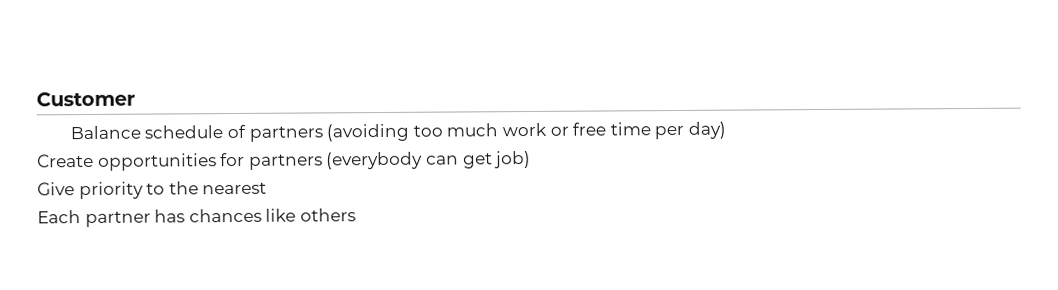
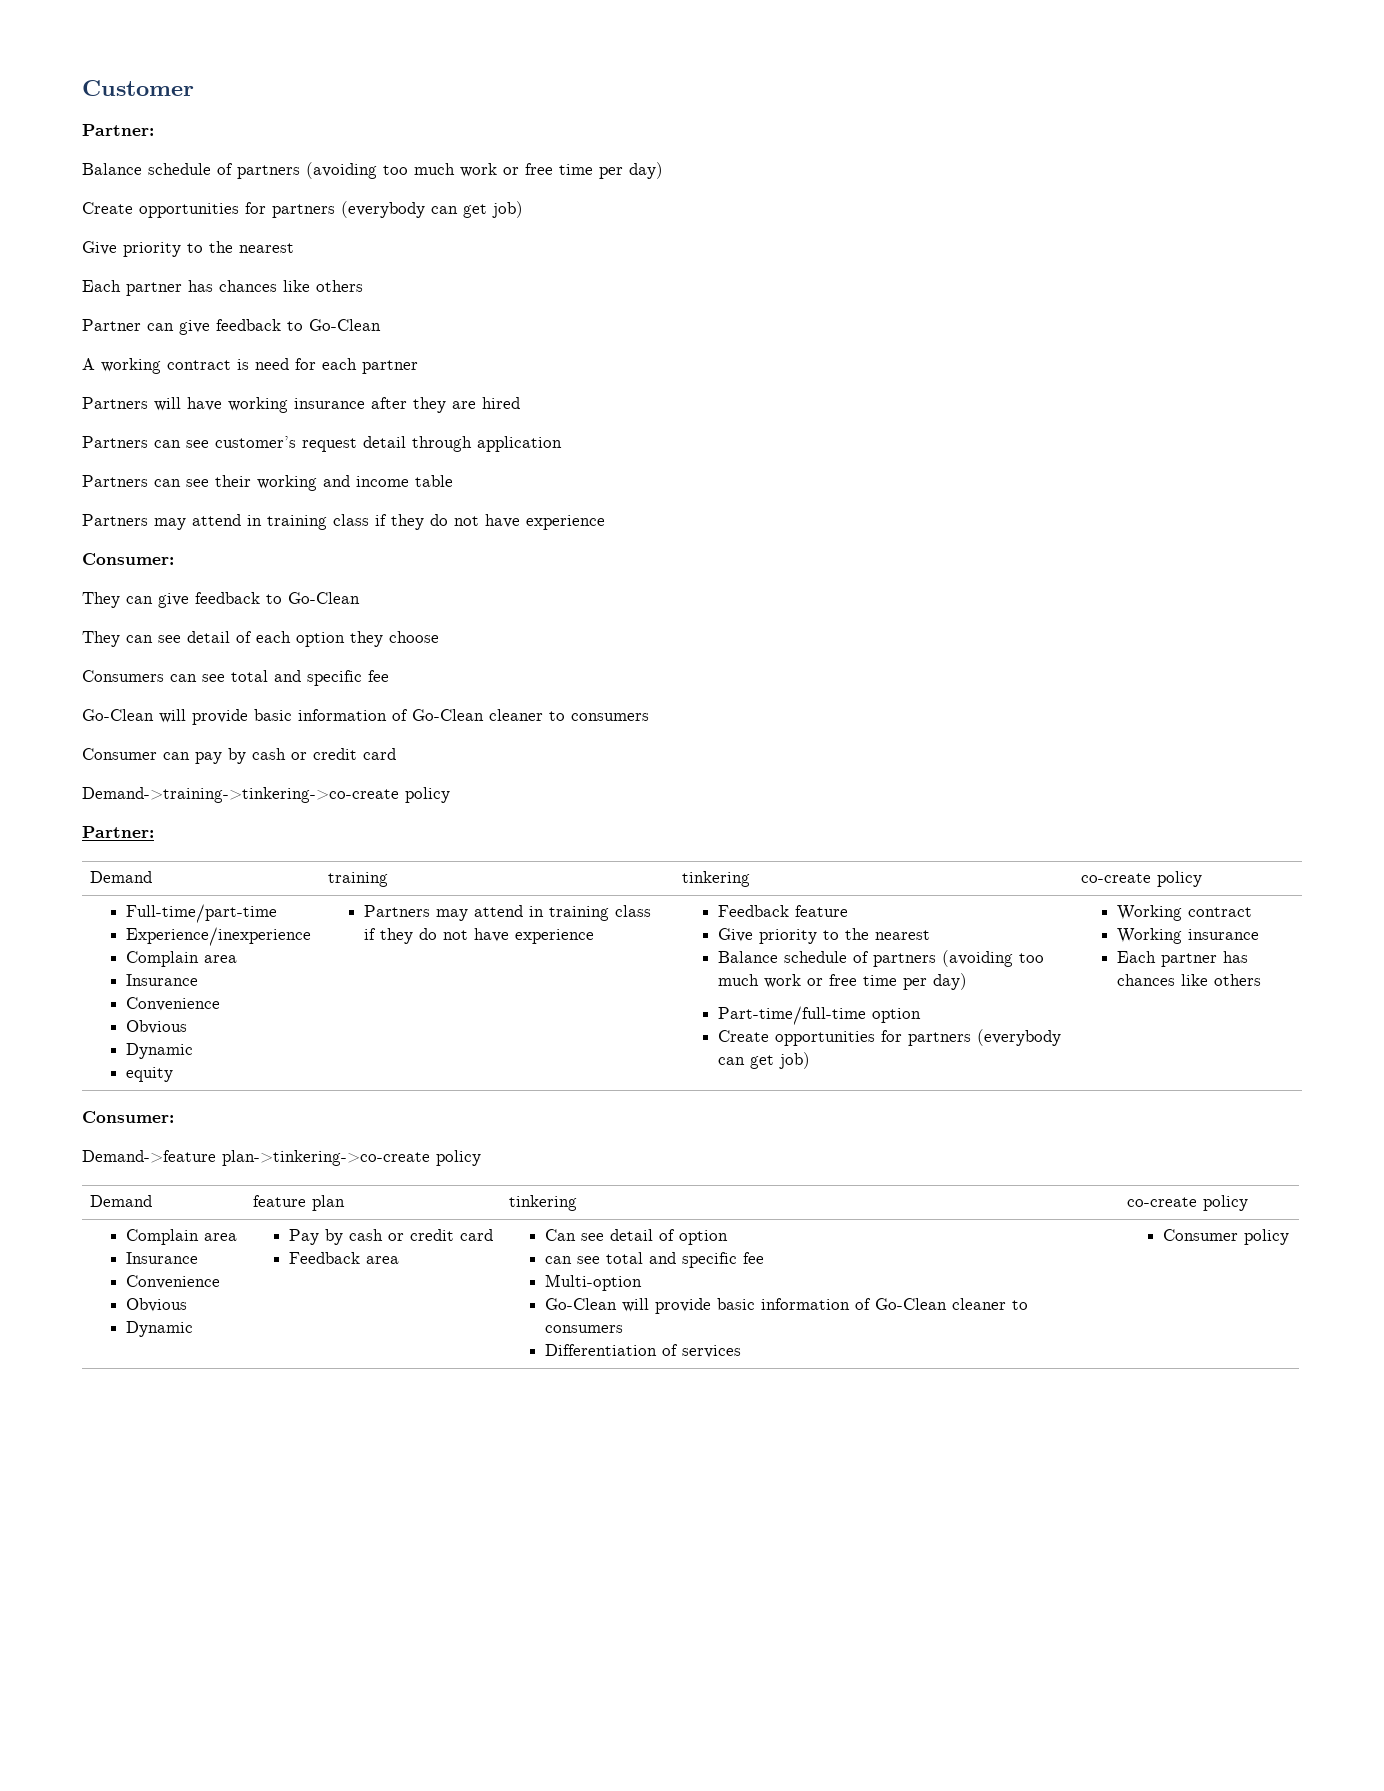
(135, 99) none -> [82,124,154,136] // Partner:
(356, 215) none -> [82,319,381,335] [82,358,418,374] [82,397,520,413] [82,436,562,452] [82,475,453,491] [82,514,605,530] [82,553,174,565] [82,592,360,608] [82,631,439,647] [82,670,389,686] [82,709,649,725] [82,748,396,764] [82,787,450,803] [82,826,154,838] [89,871,152,883] [327,872,388,887] [681,871,750,887] [1080,871,1202,887] [126,904,278,923] [126,927,312,946] [126,951,238,967] [126,974,199,986] [126,997,221,1011] [126,1020,188,1034] [126,1043,194,1059] [126,1067,174,1082] [364,905,652,921] [364,928,595,944] [718,905,849,917] [718,928,931,944] [718,950,1045,967] [718,973,968,990] [718,1006,922,1025] [718,1029,1062,1046] [718,1052,811,1069] [1117,905,1253,921] [1117,928,1260,944] [1117,951,1249,967] [1117,974,1262,986] [82,1111,174,1123] [82,1150,481,1166] [89,1195,152,1207] [252,1195,345,1211] [508,1195,577,1211] [1126,1195,1248,1211] [126,1229,238,1245] [126,1252,199,1264] [126,1275,221,1289] [126,1298,188,1312] [126,1321,194,1337] [289,1229,494,1245] [289,1252,400,1264] [545,1229,729,1245] [545,1252,765,1268] [545,1274,643,1291] [545,1298,1029,1314] [545,1325,624,1333] [545,1344,742,1358] [1163,1229,1290,1245] // Partner can give feedback to Go-Clean // A working contract is need for each partner // Partners will have working insurance after they are hired // Partners can see customer’s request detail through application // Partners can see their working and income table // Partners may attend in training class if they do not have experience // Consumer: // They can give feedback to Go-Clean // They can see detail of each option they choose // Consumers can see total and specific fee // Go-Clean will provide basic information of Go-Clean cleaner to consumers // Consumer can pay by cash or credit card // Demand->training->tinkering->co-create policy // Partner: // Demand | training | tinkering | co-create policy // Full-time/part-time // Experience/inexperience // Complain area // Insurance // Convenience // Obvious // Dynamic // equity | Partners may attend in training class if they do not have experience | Feedback feature // Give priority to the nearest // Balance schedule of partners (avoiding too much work or free time per day) // Part-time/full-time option // Create opportunities for partners (everybody can get job) | Working contract // Working insurance // Each partner has chances like others // Consumer: // Demand->feature plan->tinkering->co-create policy // Demand | feature plan | tinkering | co-create policy // Complain area // Insurance // Convenience // Obvious // Dynamic | Pay by cash or credit card // Feedback area | Can see detail of option // can see total and specific fee // Multi-option // Go-Clean will provide basic information of Go-Clean cleaner to consumers // Differentiation of services | Consumer policy

